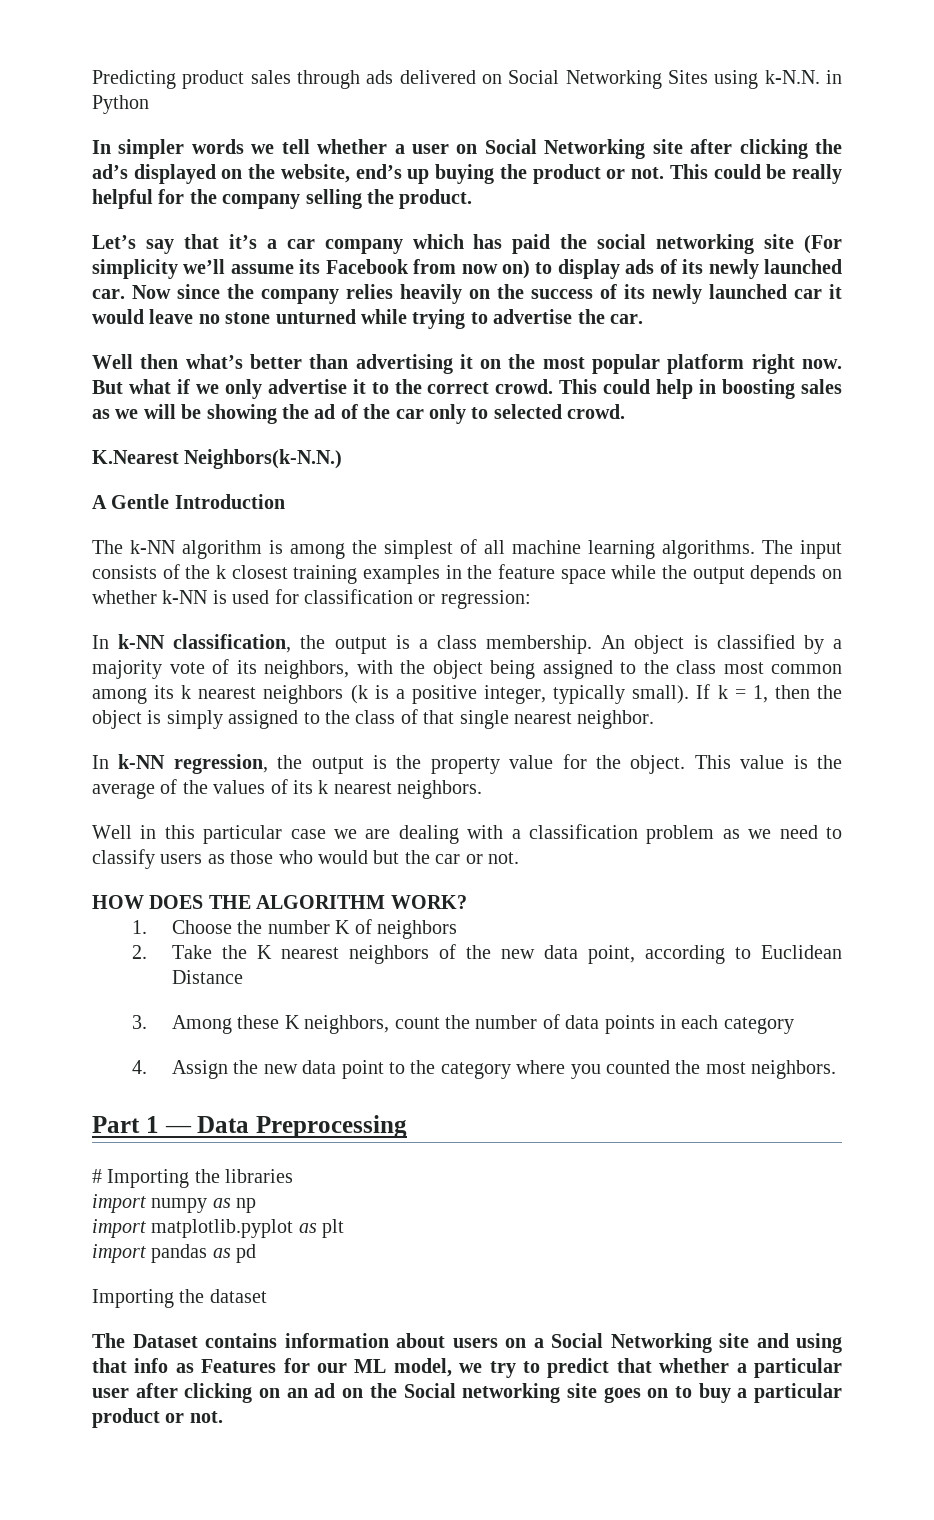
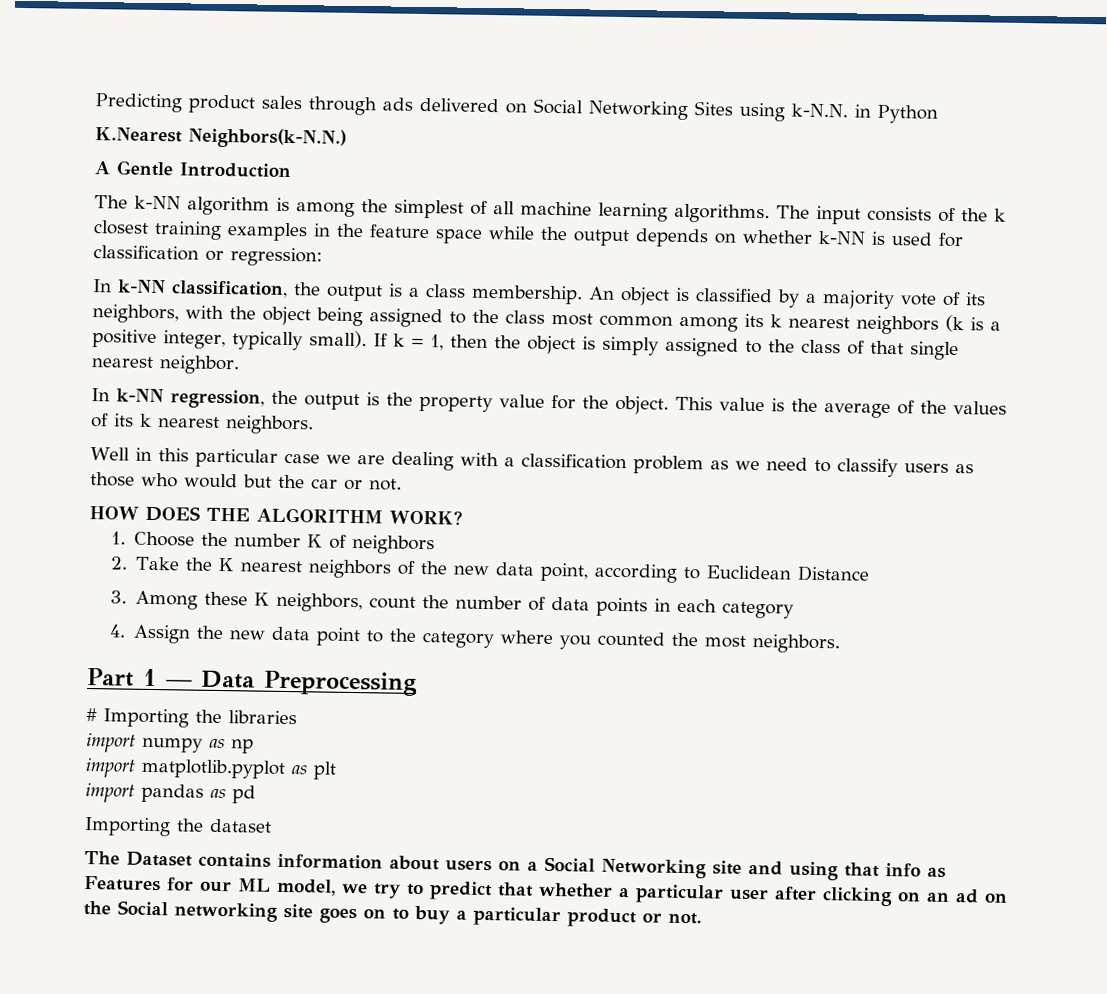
[92,139,843,159] [92,164,843,184] [92,189,473,209] [92,234,843,254] [92,259,843,279] [92,284,842,304] [92,309,643,329] [92,354,842,374] [92,379,842,399] [92,404,626,424] // In simpler words we tell whether a user on Social Networking site after clicking the ad’s displayed on the website, end’s up buying the product or not. This could be really helpful for the company selling the product. // Let’s say that it’s a car company which has paid the social networking site (For simplicity we’ll assume its Facebook from now on) to display ads of its newly launched car. Now since the company relies heavily on the success of its newly launched car it would leave no stone unturned while trying to advertise the car. // Well then what’s better than advertising it on the most popular platform right now. But what if we only advertise it to the correct crowd. This could help in boosting sales as we will be showing the ad of the car only to selected crowd. -> (938, 114) none

